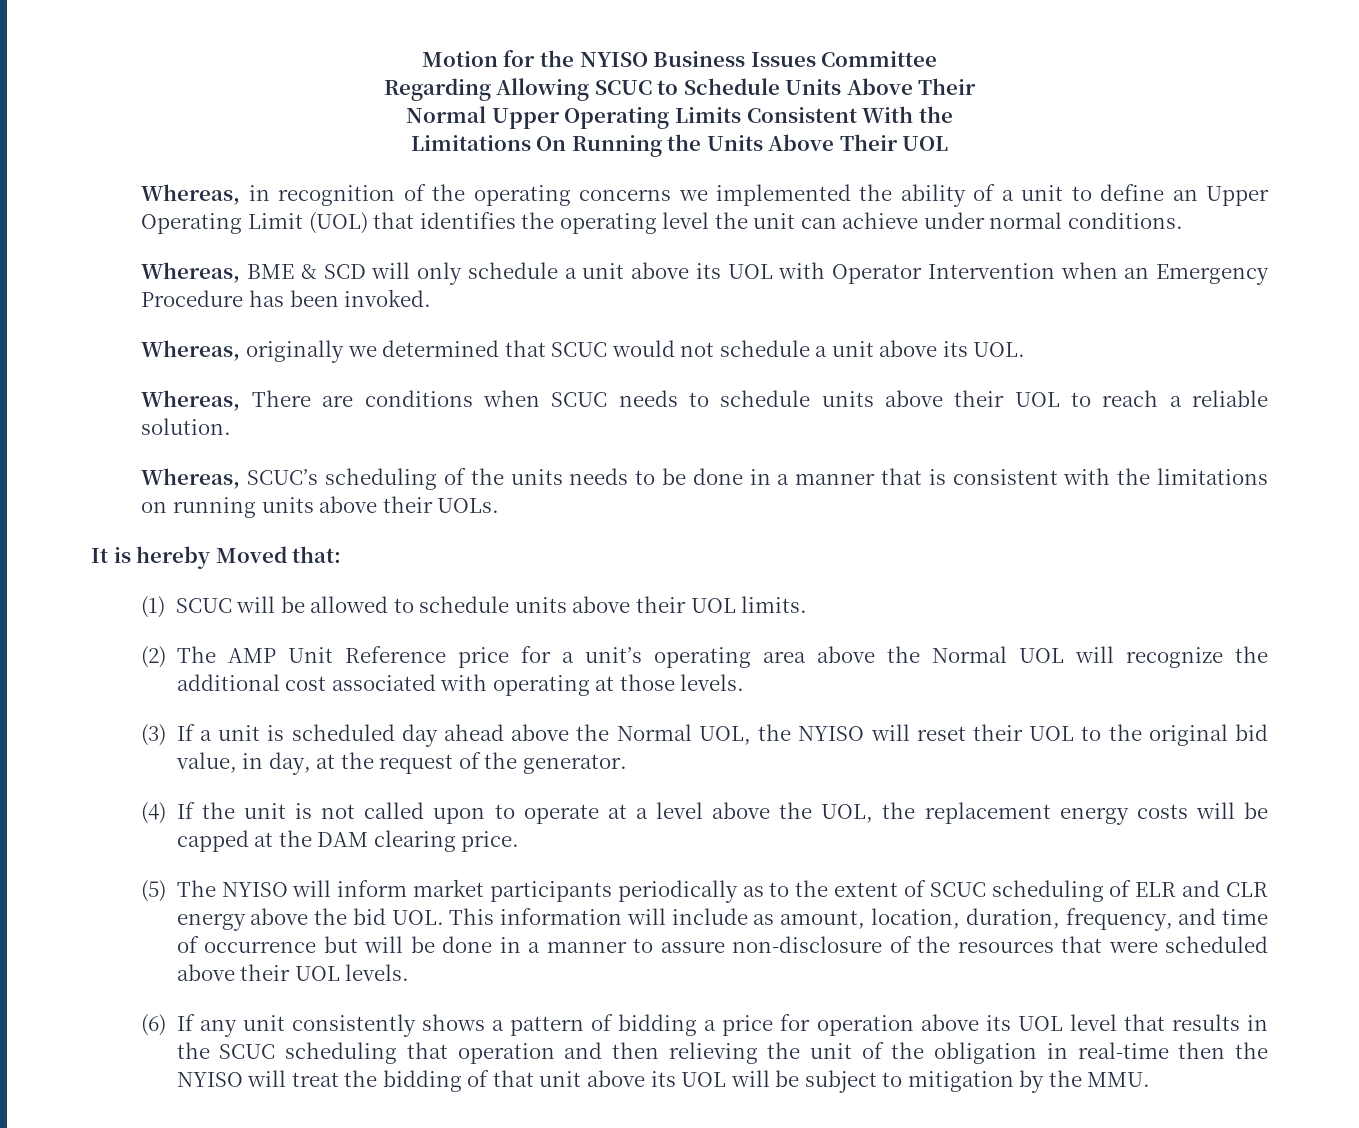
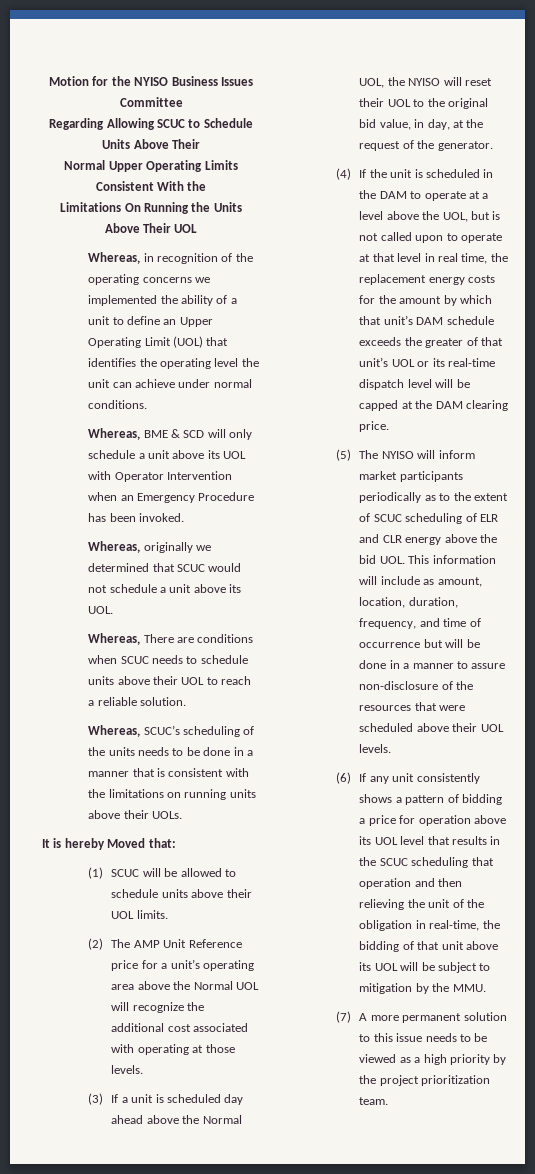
[321,802,486,824] not called upon -> [425,169,494,178] [359,190,407,199] scheduled in the DAM
[882,802,1188,825] the replacement energy costs -> [470,211,501,220] [359,232,502,243] [359,253,508,264] [359,274,496,285] [359,295,492,306] [359,315,494,325] [359,337,503,348] [359,357,495,367] [359,379,432,390] but is not called upon to operate at that level in real time, the replacement energy costs for the amount by which that unit’s DAM schedule exceeds the greater of that unit’s UOL or its real-time dispatch level
[1077,1042,1269,1059] [176,1070,339,1087] real-time then the NYISO will treat -> [429,920,480,931] real-time,
(1151, 1079) none -> [336,1011,507,1023] [359,1033,488,1042] [359,1054,507,1065] [359,1075,491,1086] [359,1097,389,1105] // (7) A more permanent solution to this issue needs to be viewed as a high priority by the project prioritization team.

